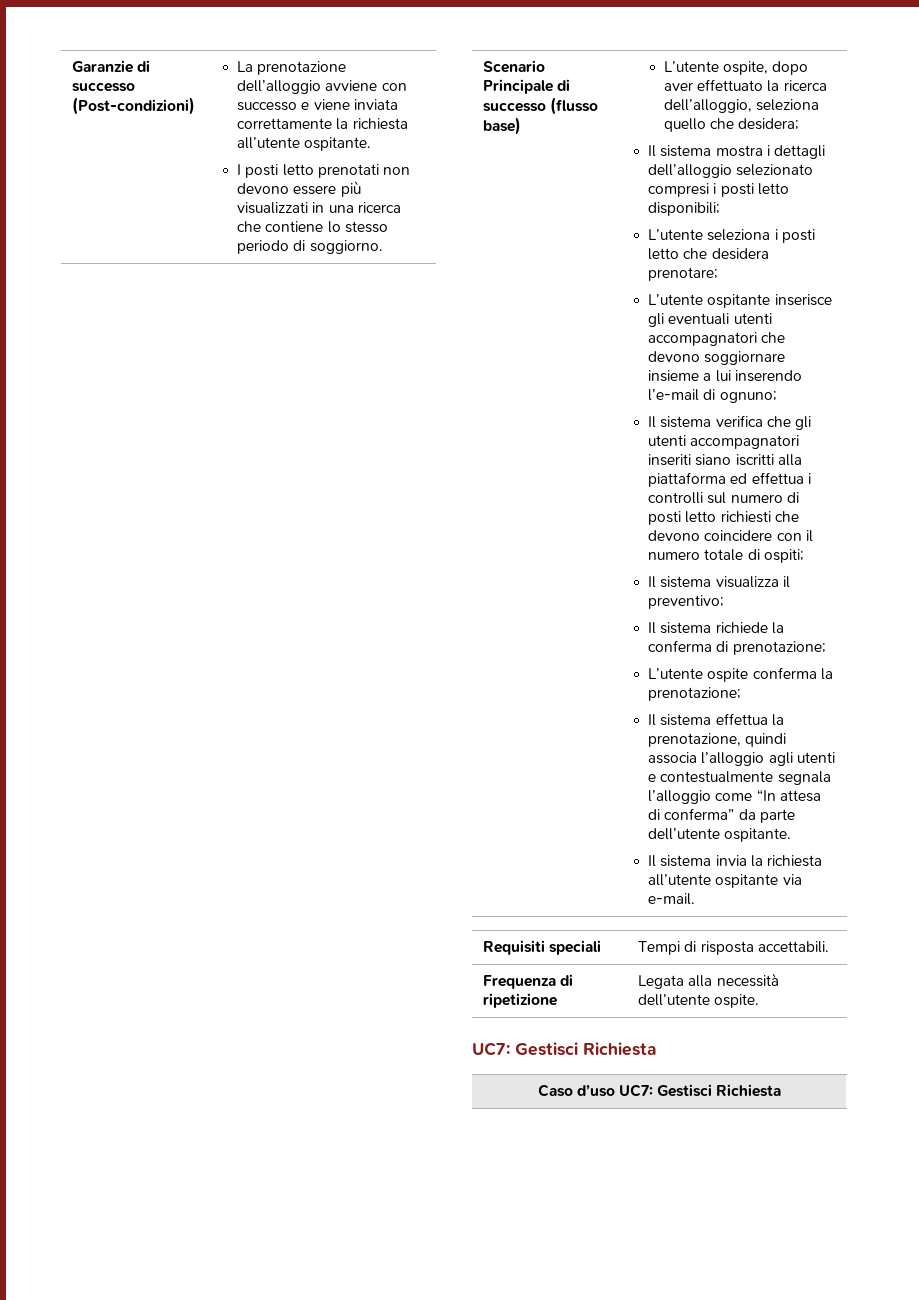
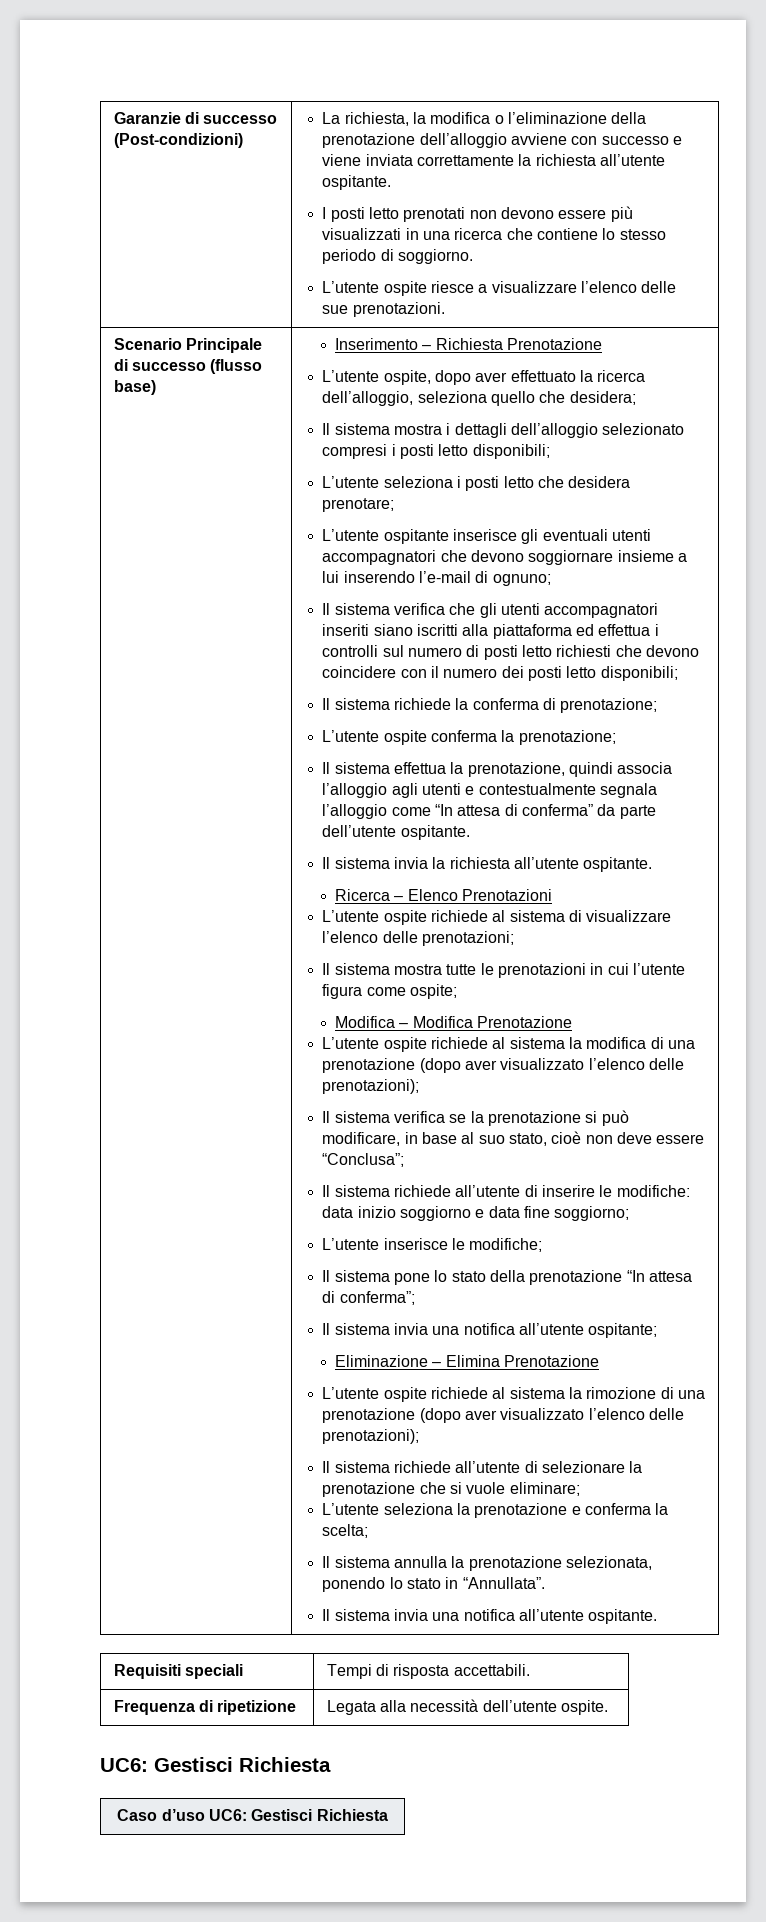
(254, 66) none -> [344,112,647,126] richiesta, la modifica o l’eliminazione della
(383, 247) none -> [322,281,677,296] [322,302,445,317] // L’utente ospite riesce a visualizzare l’elenco delle sue prenotazioni.
(522, 126) none -> [335,338,603,350] Inserimento – Richiesta Prenotazione //
[704,549,804,563] [648,576,790,588] [648,595,725,609] totale di ospiti; // Il sistema visualizza il preventivo; -> [501,666,678,681] dei posti letto disponibili;
[715,874,802,888] [648,893,696,905] ospitante via e-mail. -> [583,857,653,872] [335,889,553,901] [322,910,672,925] [322,931,515,946] [322,963,685,978] [322,984,458,999] [335,1016,573,1028] [322,1037,695,1052] [322,1058,685,1073] [322,1079,420,1094] [322,1110,629,1126] [322,1131,705,1146] [322,1153,405,1167] [322,1185,690,1197] [322,1206,630,1221] [322,1238,543,1252] [322,1270,692,1285] [322,1291,415,1305] [322,1323,658,1338] [335,1355,600,1367] [322,1387,705,1402] [322,1408,685,1423] [322,1429,420,1444] [322,1461,643,1473] [322,1482,580,1497] [322,1503,669,1518] [322,1524,369,1538] [322,1556,653,1571] [322,1577,545,1592] [322,1609,658,1624] ospitante. // Ricerca – Elenco Prenotazioni // L’utente ospite richiede al sistema di visualizzare l’elenco delle prenotazioni; // Il sistema mostra tutte le prenotazioni in cui l’utente figura come ospite; // Modifica – Modifica Prenotazione // L’utente ospite richiede al sistema la modifica di una prenotazione (dopo aver visualizzato l’elenco delle prenotazioni); // Il sistema verifica se la prenotazione si può modificare, in base al suo stato, cioè non deve essere “Conclusa”; // Il sistema richiede all’utente di inserire le modifiche: data inizio soggiorno e data fine soggiorno; // L’utente inserisce le modifiche; // Il sistema pone lo stato della prenotazione “In attesa di conferma”; // Il sistema invia una notifica all’utente ospitante; // Eliminazione – Elimina Prenotazione // L’utente ospite richiede al sistema la rimozione di una prenotazione (dopo aver visualizzato l’elenco delle prenotazioni); // Il sistema richiede all’utente di selezionare la prenotazione che si vuole eliminare; // L’utente seleziona la prenotazione e conferma la scelta; // Il sistema annulla la prenotazione selezionata, ponendo lo stato in “Annullata”. // Il sistema invia una notifica all’utente ospitante.
[472,1042,510,1056] UC7: -> [100,1758,148,1772] UC6:
[619,1084,653,1097] UC7: -> [209,1809,247,1821] UC6:

